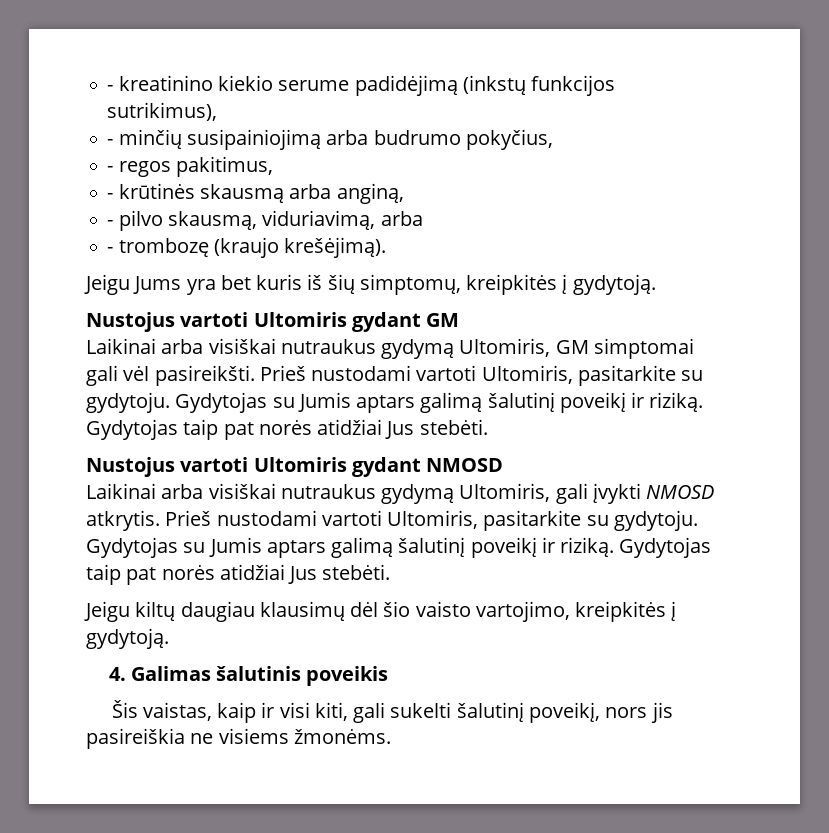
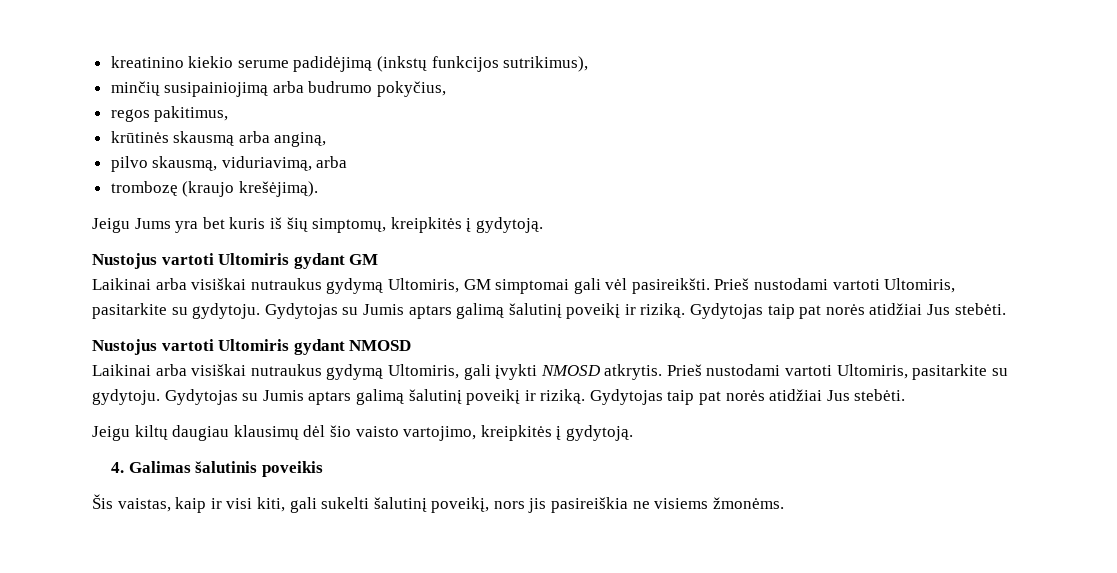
[107,85,114,91] - -> (110, 62) none
[107,139,114,145] - -> (589, 64) none
[107,166,114,172] - -> (447, 89) none
[107,193,114,199] - -> (229, 114) none
[107,220,114,226] - -> (327, 139) none
[107,247,114,253] - -> (348, 162) none

